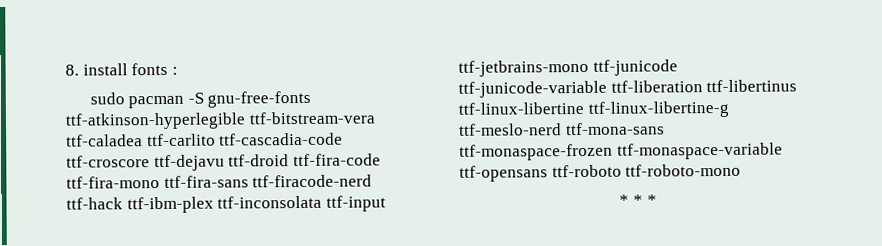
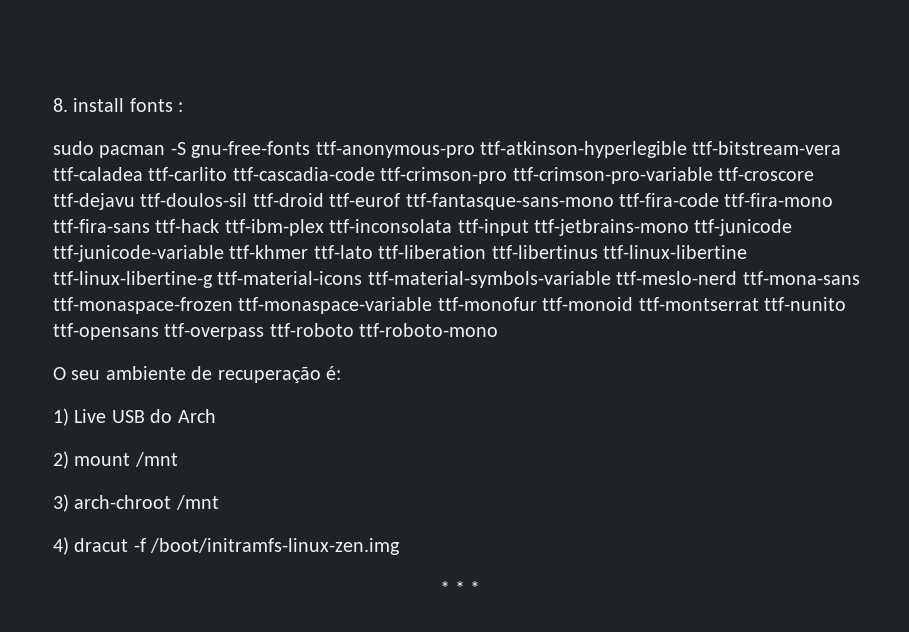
(312, 99) none -> [315,141,475,158] ttf-anonymous-pro
[66,154,290,172] ttf-croscore ttf-dejavu ttf-droid -> [380,167,814,184] [53,193,614,210] ttf-crimson-pro ttf-crimson-pro-variable ttf-croscore ttf-dejavu ttf-doulos-sil ttf-droid ttf-eurof ttf-fantasque-sans-mono
[252,174,373,188] ttf-firacode-nerd -> (150, 226) none
(607, 89) none -> [229,245,373,259] ttf-khmer ttf-lato
(729, 109) none -> [217,271,611,288] ttf-material-icons ttf-material-symbols-variable
[459,163,742,182] ttf-opensans ttf-roboto ttf-roboto-mono -> [437,297,846,311] [53,323,499,340] [53,366,341,383] [53,408,216,426] [53,451,178,469] [53,494,219,512] [53,537,401,555] ttf-monofur ttf-monoid ttf-montserrat ttf-nunito ttf-opensans ttf-overpass ttf-roboto ttf-roboto-mono // O seu ambiente de recuperação é: // 1) Live USB do Arch // 2) mount /mnt // 3) arch-chroot /mnt // 4) dracut -f /boot/initramfs-linux-zen.img

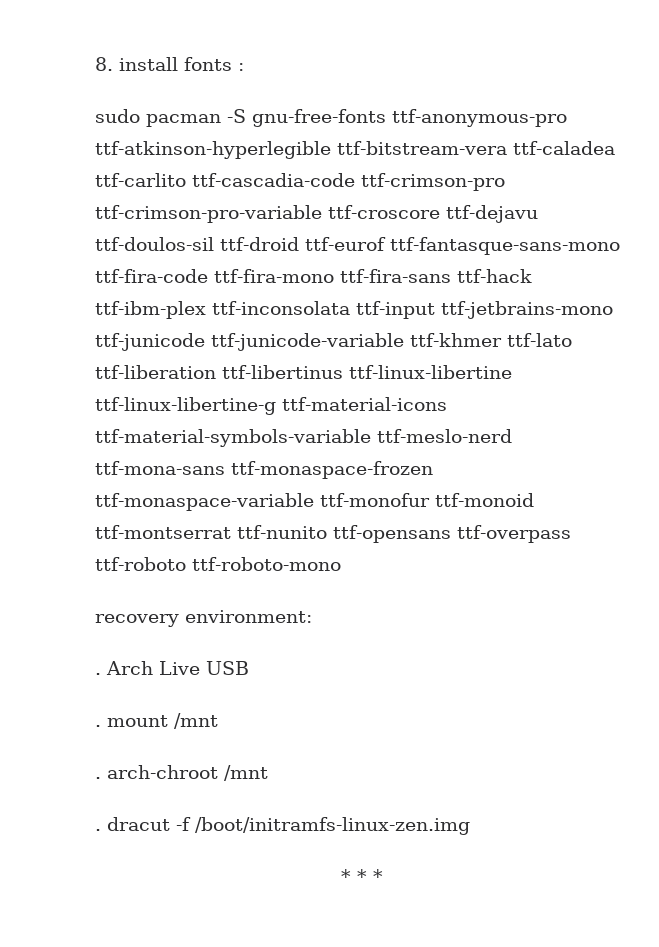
[53,366,341,383] [53,408,69,426] O seu ambiente de recuperação é: // 1) -> [95,610,312,627] [95,661,153,675] recovery environment: // . Arch
[150,409,216,423] [53,451,69,469] do Arch // 2) -> [95,725,101,727] // .
[53,494,69,512] 3) -> [95,777,101,779] .
[53,537,69,555] 4) -> [95,829,101,831] .

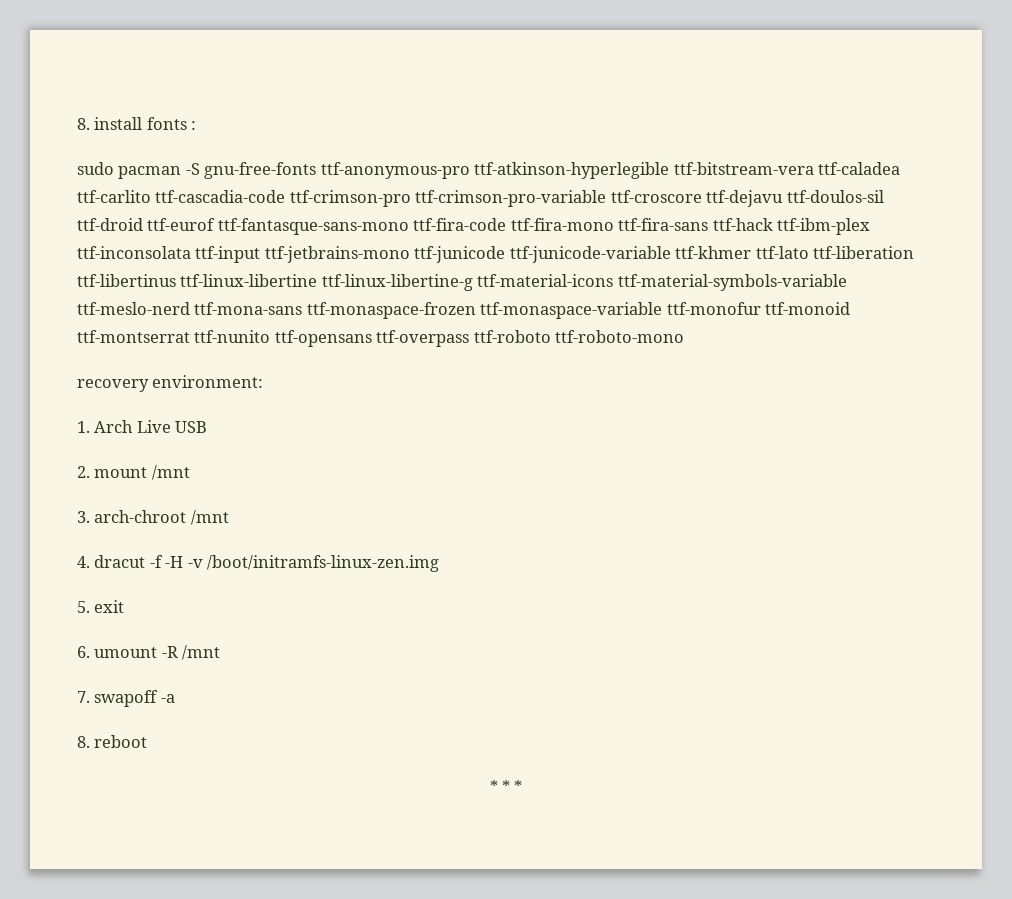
[95,673,101,675] . -> [77,421,90,433] 1.
[95,725,101,727] . -> [77,466,90,478] 2.
[95,777,101,779] . -> [77,511,90,523] 3.
[95,829,101,831] . -> [77,556,90,568] 4.
(191, 824) none -> [165,556,203,568] -H -v
(470, 826) none -> [77,600,125,613] [77,645,221,660] [77,690,175,707] [77,735,148,748] // 5. exit // 6. umount -R /mnt // 7. swapoff -a // 8. reboot

